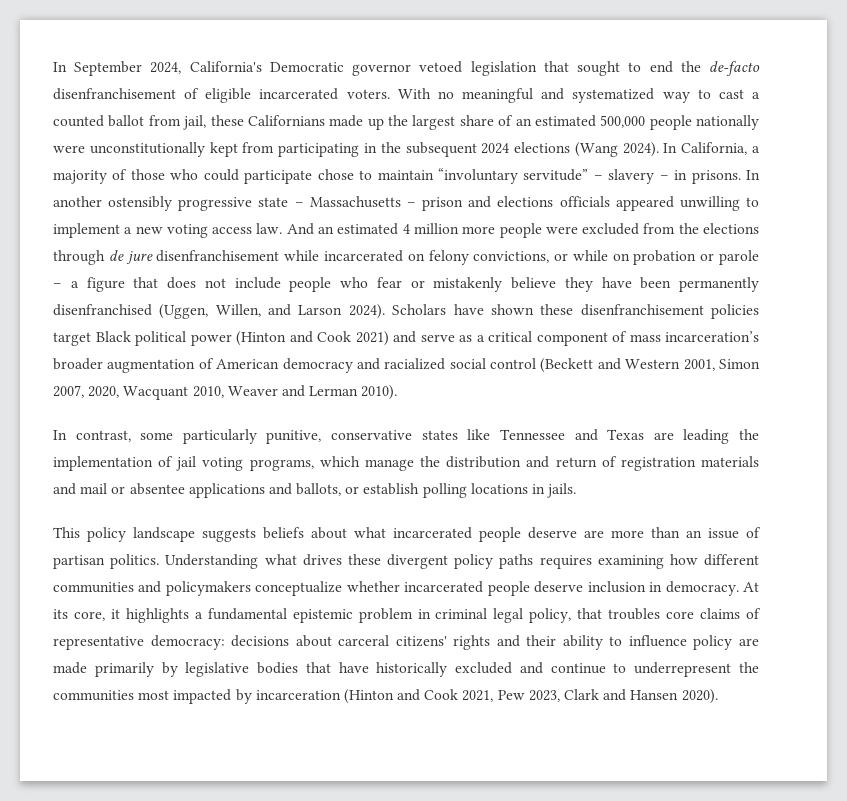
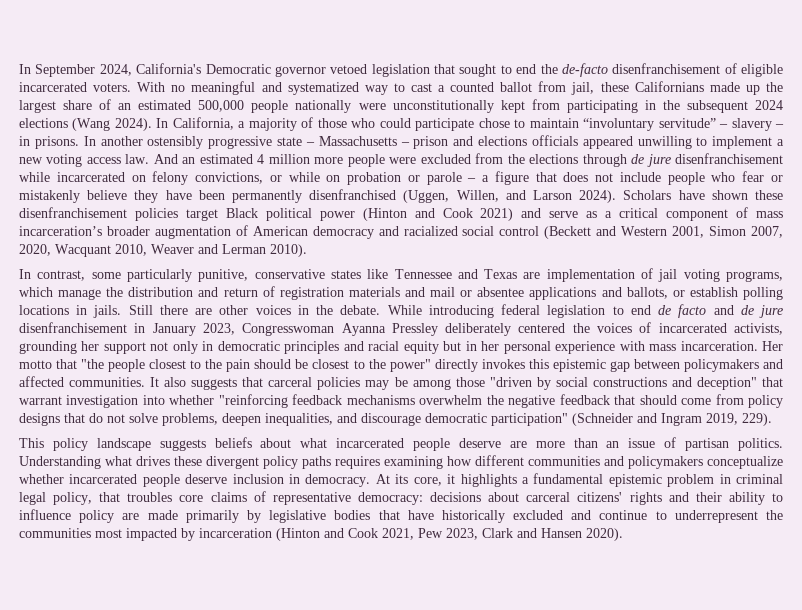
[683,429,760,444] leading the -> (541, 275) none
(577, 490) none -> [128,304,783,318] [19,322,783,336] [19,341,784,354] [19,359,783,372] [19,376,783,390] [19,394,783,408] [19,413,772,426] Still there are other voices in the debate. While introducing federal legislation to end de facto and de jure disenfranchisement in January 2023, Congresswoman Ayanna Pressley deliberately centered the voices of incarcerated activists, grounding her support not only in democratic principles and racial equity but in her personal experience with mass incarceration. Her motto that "the people closest to the pain should be closest to the power" directly invokes this epistemic gap between policymakers and affected communities. It also suggests that carceral policies may be among those "driven by social constructions and deception" that warrant investigation into whether "reinforcing feedback mechanisms overwhelm the negative feedback that should come from policy designs that do not solve problems, deepen inequalities, and discourage democratic participation" (Schneider and Ingram 2019, 229).

